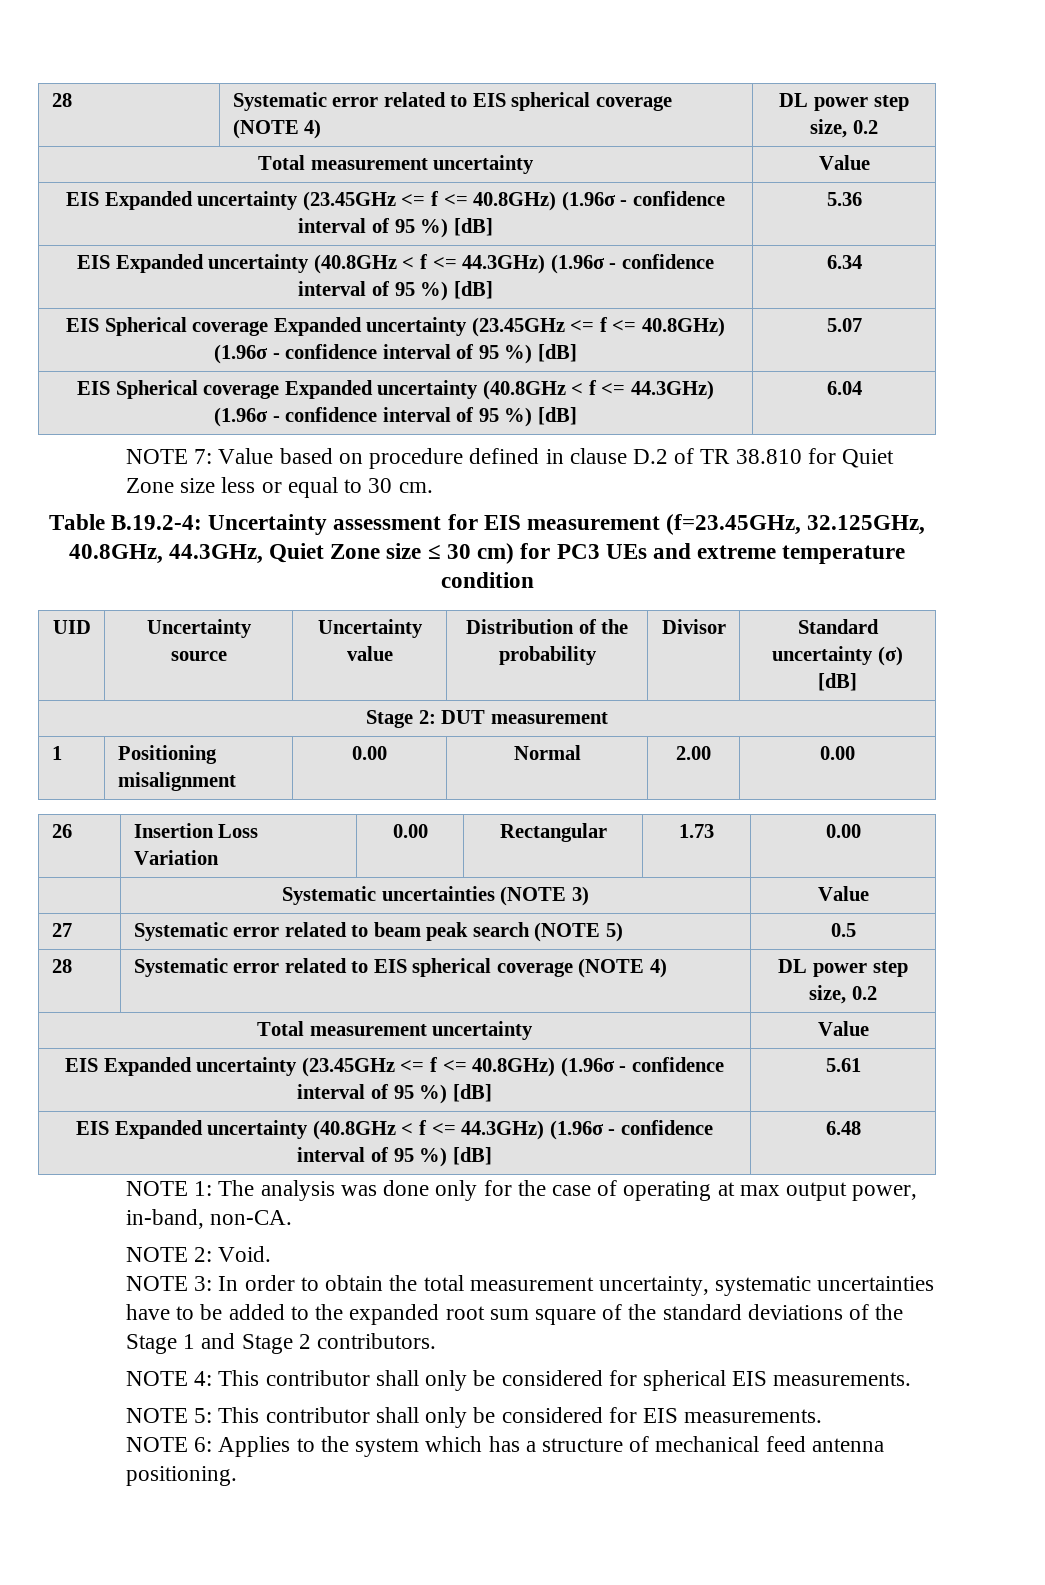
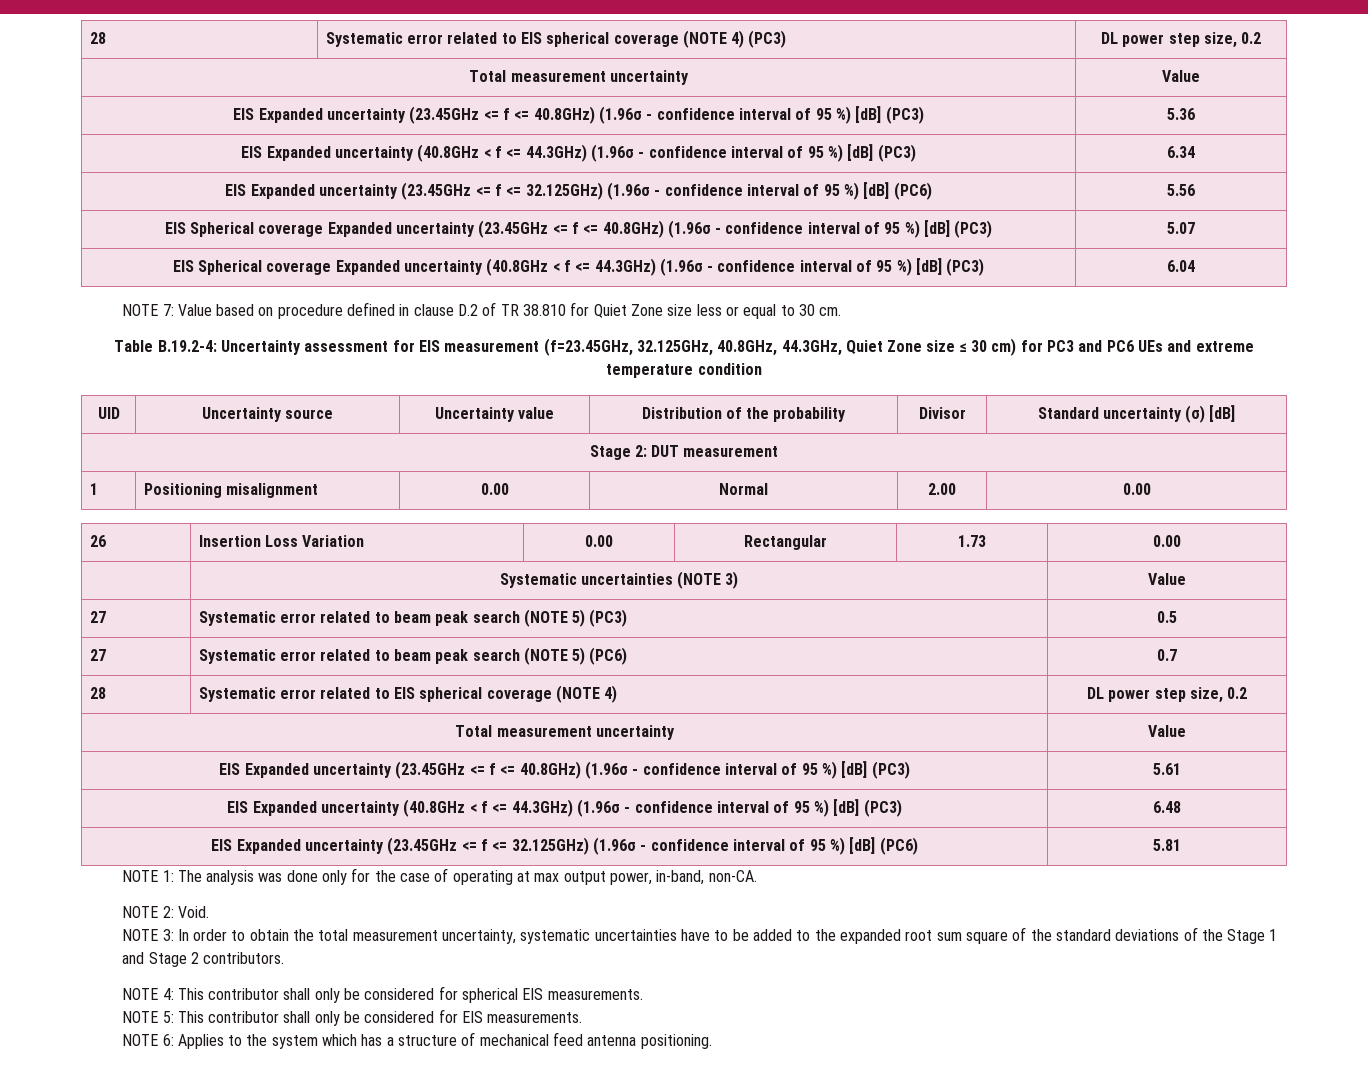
(322, 129) none -> [748,30,787,48] (PC3)
(493, 227) none -> [885,106,924,124] (PC3)
(493, 290) none -> [877,144,916,162] (PC3)
(862, 262) none -> [225,182,932,200] [1167,184,1195,196] // EIS Expanded uncertainty (23.45GHz <= f <= 32.125GHz) (1.96σ - confidence interval of 95 %) [dB] (PC6) | 5.56
(577, 353) none -> [954,220,993,238] (PC3)
(577, 416) none -> [946,258,985,276] (PC3)
(600, 551) none -> [1078,340,1134,352] and PC6
(623, 932) none -> [589,609,628,627] (PC3)
(856, 930) none -> [89,649,106,661] [198,647,628,665] [1157,649,1177,661] // 27 | Systematic error related to beam peak search (NOTE 5) (PC6) | 0.7
(492, 1093) none -> [871,761,910,779] (PC3)
(492, 1156) none -> [863,799,902,817] (PC3)
(861, 1128) none -> [211,837,918,855] [1153,839,1181,851] // EIS Expanded uncertainty (23.45GHz <= f <= 32.125GHz) (1.96σ - confidence interval of 95 %) [dB] (PC6) | 5.81

